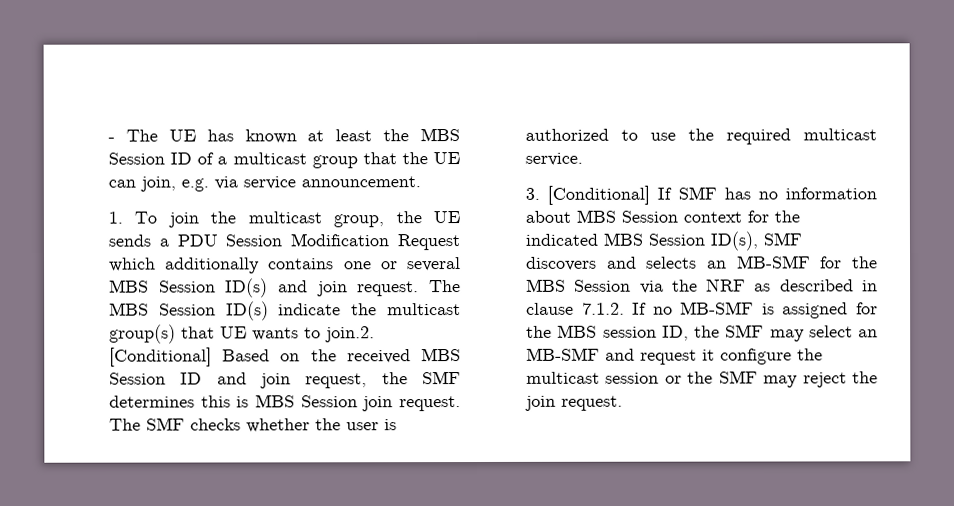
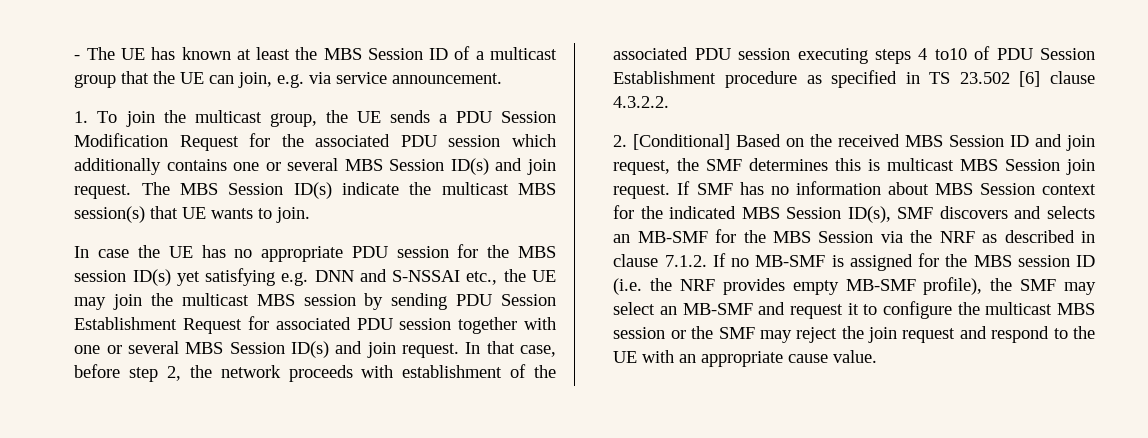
(460, 242) none -> [249,133,501,147] for the associated PDU session
[109,324,177,344] group(s) -> [517,183,556,195] [74,206,146,223] MBS session(s)
[325,326,376,343] join.2. -> [276,207,311,223] [74,244,556,262] [74,268,556,286] [74,293,556,310] [74,316,556,334] [74,341,556,358] [74,364,556,382] [613,46,1095,64] [613,70,1095,88] [613,96,670,108] [613,135,628,147] join. // In case the UE has no appropriate PDU session for the MBS session ID(s) yet satisfying e.g. DNN and S-NSSAI etc., the UE may join the multicast MBS session by sending PDU Session Establishment Request for associated PDU session together with one or several MBS Session ID(s) and join request. In that case, before step 2, the network proceeds with establishment of the associated PDU session executing steps 4 to10 of PDU Session Establishment procedure as specified in TS 23.502 [6] clause 4.3.2.2. // 2.
(250, 402) none -> [887,158,955,171] multicast
[109,417,398,433] [525,128,877,145] [525,152,584,166] [525,185,651,205] The SMF checks whether the user is authorized to use the required multicast service. // 3. [Conditional] -> (671, 191) none
[661,325,689,341] ID, -> [1076,255,1095,267] [613,277,983,295] ID (i.e. the NRF provides empty MB-SMF profile),
(716, 355) none -> [863,304,878,315] to
(601, 377) none -> [1057,303,1095,315] MBS
[561,395,624,411] request. -> [902,326,1095,343] [613,350,878,367] request and respond to the UE with an appropriate cause value.

